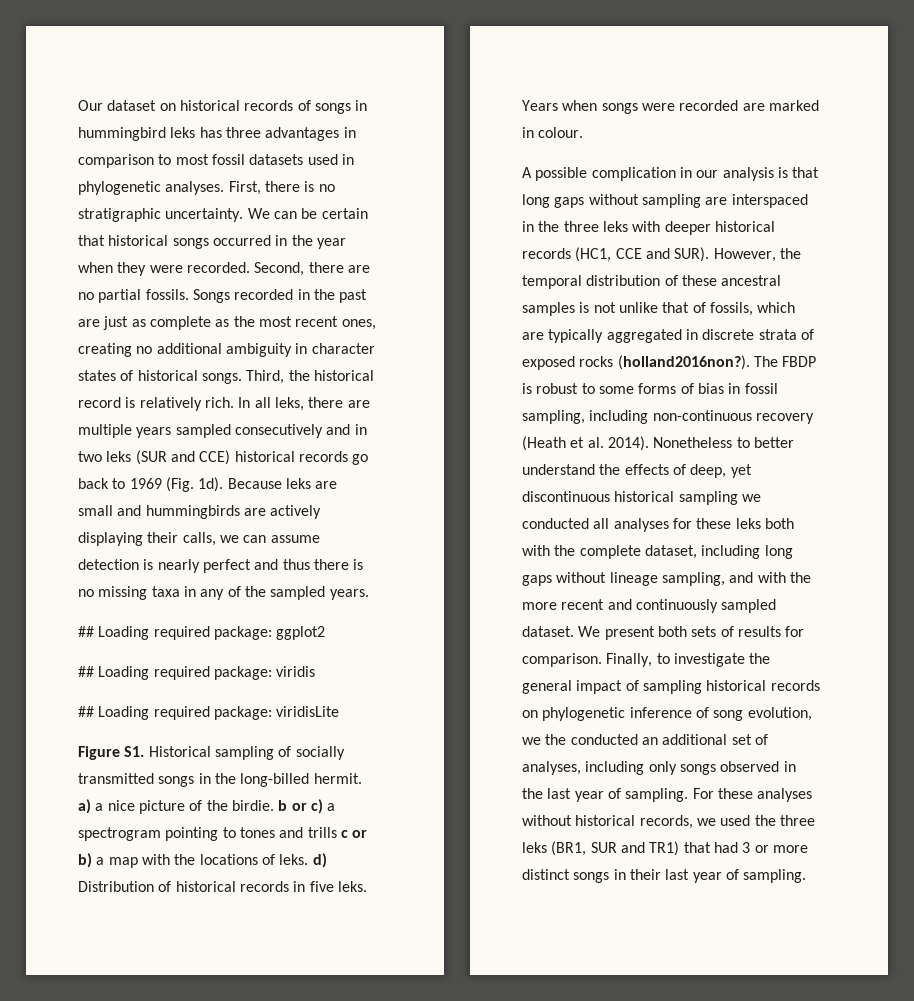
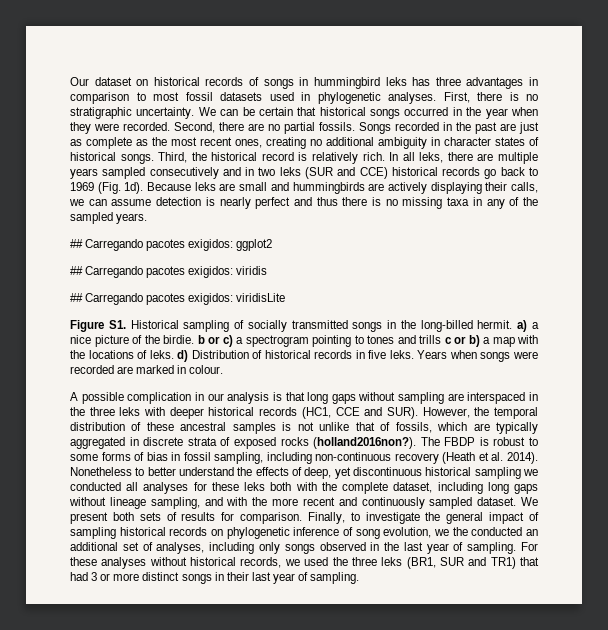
[98,626,272,640] Loading required package: -> [85,239,234,251] Carregando pacotes exigidos:
[98,666,272,680] Loading required package: -> [85,266,234,278] Carregando pacotes exigidos:
[98,706,272,720] Loading required package: -> [85,293,234,305] Carregando pacotes exigidos:

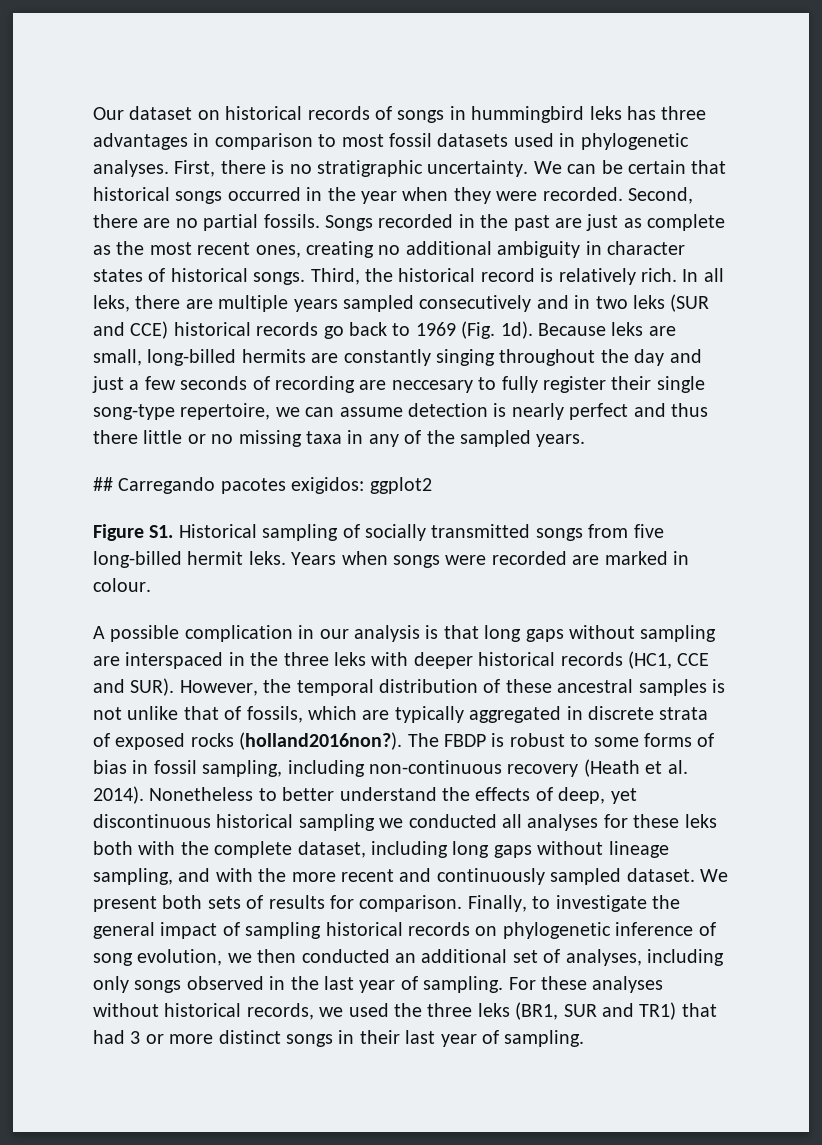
[239,182,538,194] small and hummingbirds are actively displaying their calls, -> [93,349,702,366] [92,376,705,393] [93,403,271,420] small, long-billed hermits are constantly singing throughout the day and just a few seconds of recording are neccesary to fully register their single song-type repertoire,
[372,197,382,206] is -> [143,430,206,444] little or
[70,266,268,278] [70,293,286,305] // ## Carregando pacotes exigidos: viridis // ## Carregando pacotes exigidos: viridisLite -> (432, 485) none
[387,320,539,332] [70,335,538,347] [70,350,387,362] in the long-billed hermit. a) a nice picture of the birdie. b or c) a spectrogram pointing to tones and trills c or b) a map with the locations of leks. d) Distribution of historical records in five -> [588,524,664,538] [93,551,244,568] from five long-billed hermit
[452,527,468,536] the -> [257,949,297,963] then

